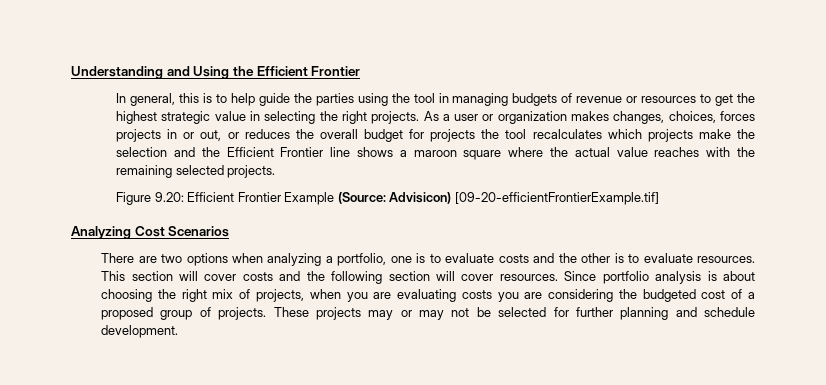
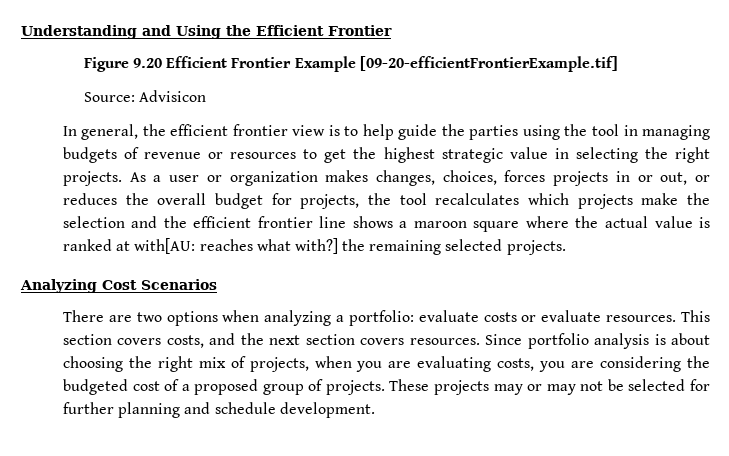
[116,93,200,106] In general, this -> [83,56,618,72] [83,90,207,102] [62,124,326,140] Figure 9.20 Efficient Frontier Example [09-20-efficientFrontierExample.tif] // Source: Advisicon // In general, the efficient frontier view
[430,129,476,142] projects -> [300,194,360,209] projects,
[226,147,324,157] Efficient Frontier -> [193,216,313,228] efficient frontier
[654,147,755,157] [116,165,276,178] [116,192,659,205] reaches with the remaining selected projects. // Figure 9.20: Efficient Frontier Example (Source: Advisicon) [09-20-efficientFrontierExample.tif] -> [698,217,710,228] [62,238,566,255] is ranked at with[AU: reaches what with?] the remaining selected projects.
[337,253,756,266] [101,271,494,284] portfolio, one is to evaluate costs and the other is to evaluate resources. This section will cover costs and the following section will cover -> [348,310,710,326] [62,333,405,348] portfolio: evaluate costs or evaluate resources. This section covers costs, and the next section covers
[461,290,492,299] costs -> [497,358,535,371] costs,

